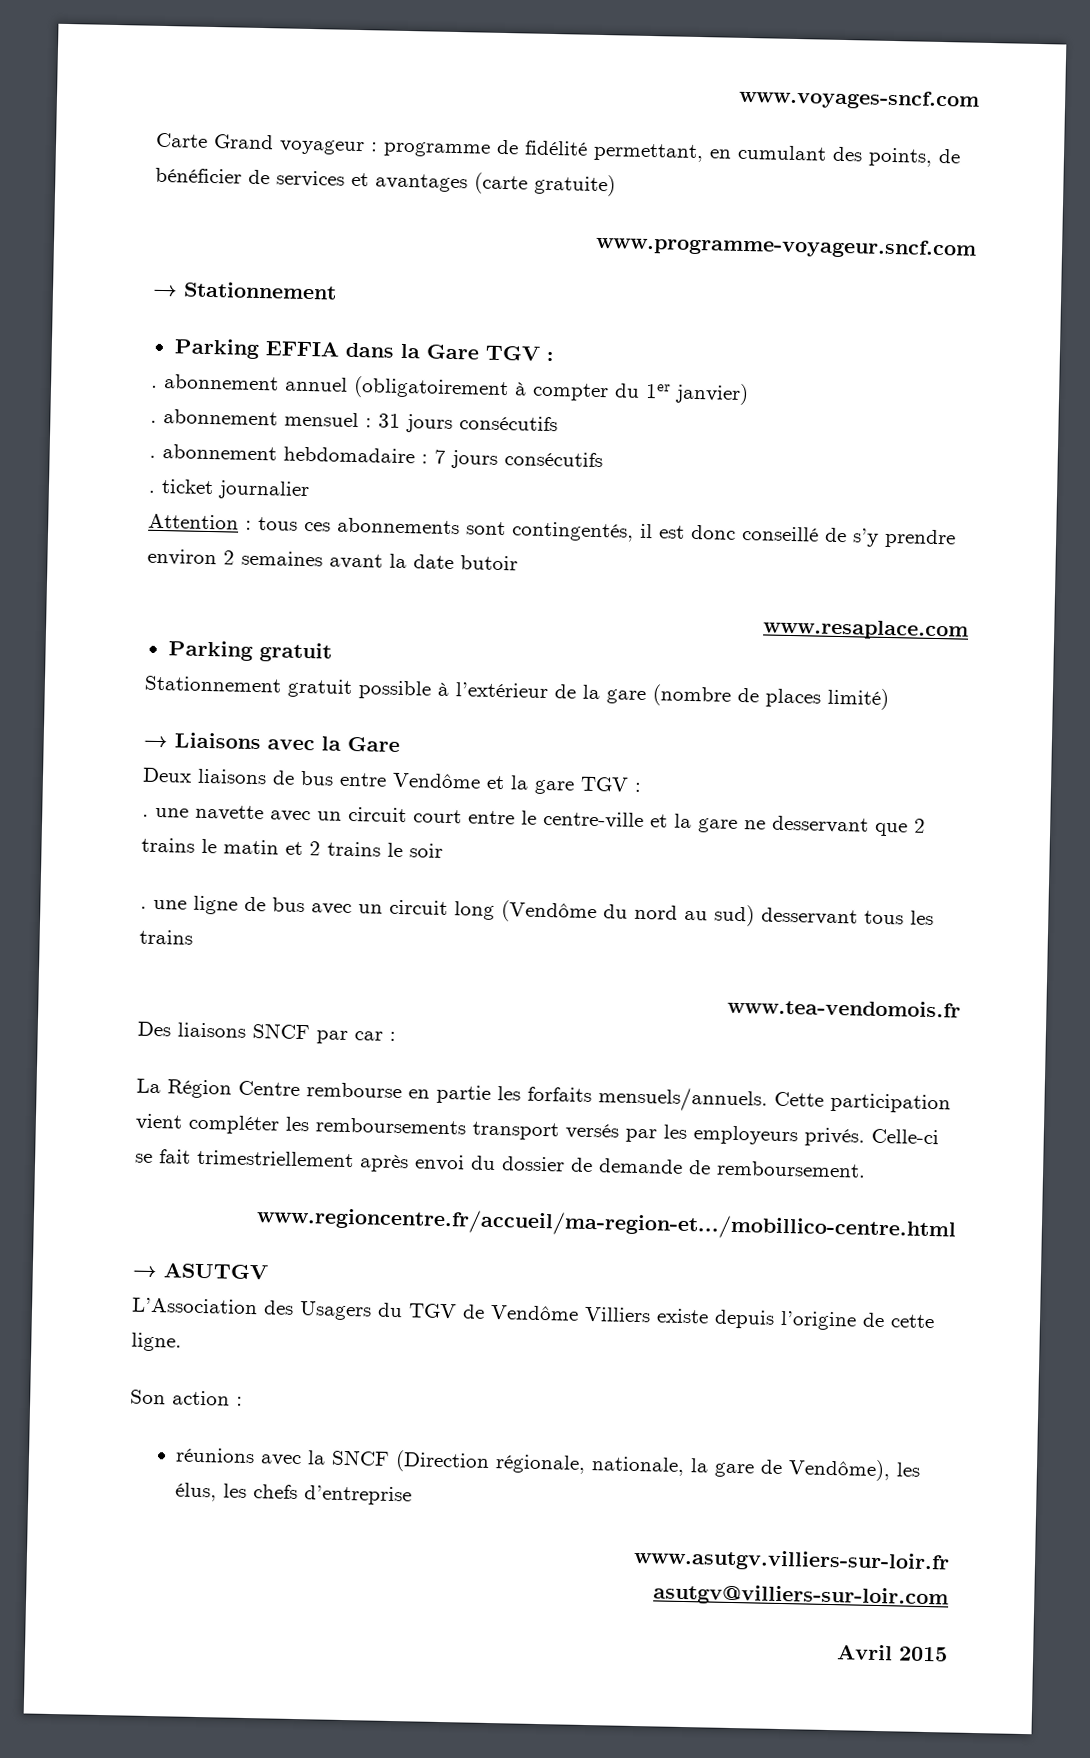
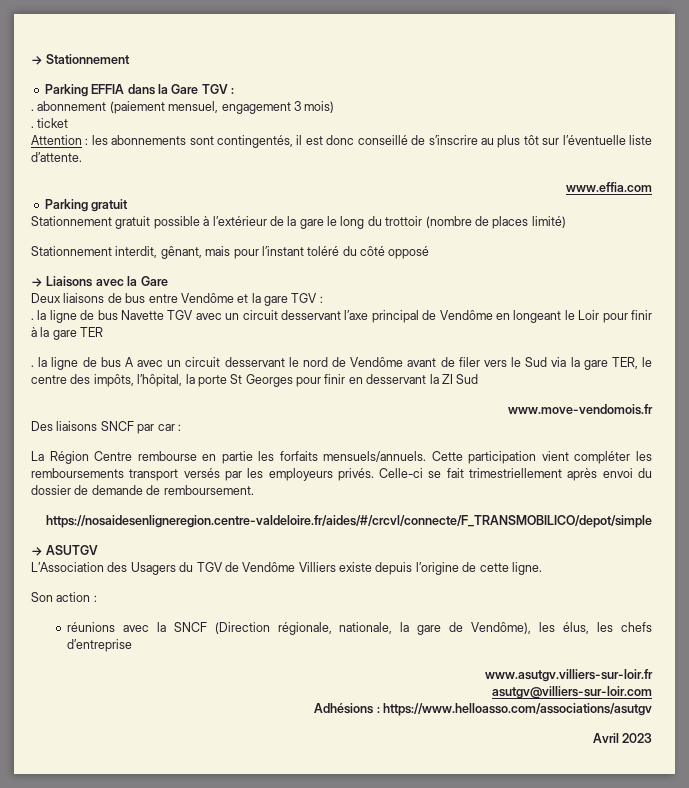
[738,87,980,111] [155,132,961,167] [155,167,616,197] [595,233,977,260] www.voyages-sncf.com // Carte Grand voyageur : programme de fidélité permettant, en cumulant des points, de bénéficier de services et avantages (carte gratuite) // www.programme-voyageur.sncf.com // -> (31, 60) none
[285,375,749,406] [150,409,558,433] [149,444,603,469] annuel (obligatoirement à compter du 1er janvier) // . abonnement mensuel : 31 jours consécutifs // . abonnement hebdomadaire : 7 jours consécutifs -> [109,101,335,114] (paiement mensuel, engagement 3 mois)
[218,480,310,501] journalier -> (69, 123) none
[258,517,331,532] tous ces -> [91,135,108,145] les
[852,528,956,549] [147,548,518,571] [763,618,969,641] s’y prendre environ 2 semaines avant la date butoir // www.resaplace.com -> [428,135,653,148] [31,152,82,162] [566,182,652,192] s’inscrire au plus tôt sur l’éventuelle liste d’attente. // www.effia.com
(646, 697) none -> [327,216,423,229] le long du trottoir
(889, 699) none -> [31,246,430,259] // Stationnement interdit, gênant, mais pour l’instant toléré du côté opposé
[155,804,926,837] [141,837,443,858] [140,895,934,927] [139,929,193,945] [727,997,961,1018] une navette avec un circuit court entre le centre-ville et la gare ne desservant que 2 trains le matin et 2 trains le soir // . une ligne de bus avec un circuit long (Vendôme du nord au sud) desservant tous les trains // www.tea-vendomois.fr -> [37,310,652,323] [31,327,104,340] [31,357,652,370] [31,374,479,387] [508,404,653,415] la ligne de bus Navette TGV avec un circuit desservant l’axe principal de Vendôme en longeant le Loir pour finir à la gare TER // . la ligne de bus A avec un circuit desservant le nord de Vendôme avant de filer vers le Sud via la gare TER, le centre des impôts, l’hôpital, la porte St Georges pour finir en desservant la ZI Sud // www.move-vendomois.fr
[256,1206,957,1243] www.regioncentre.fr/accueil/ma-region-et.../mobillico-centre.html -> [46,515,652,528] https://nosaidesenligneregion.centre-valdeloire.fr/aides/#/crcvl/connecte/F_TRANSMOBILICO/depot/simple
(949, 1596) none -> [314,703,652,716] // Adhésions : https://www.helloasso.com/associations/asutgv
[898,1646,948,1662] 2015 -> [622,733,652,743] 2023

